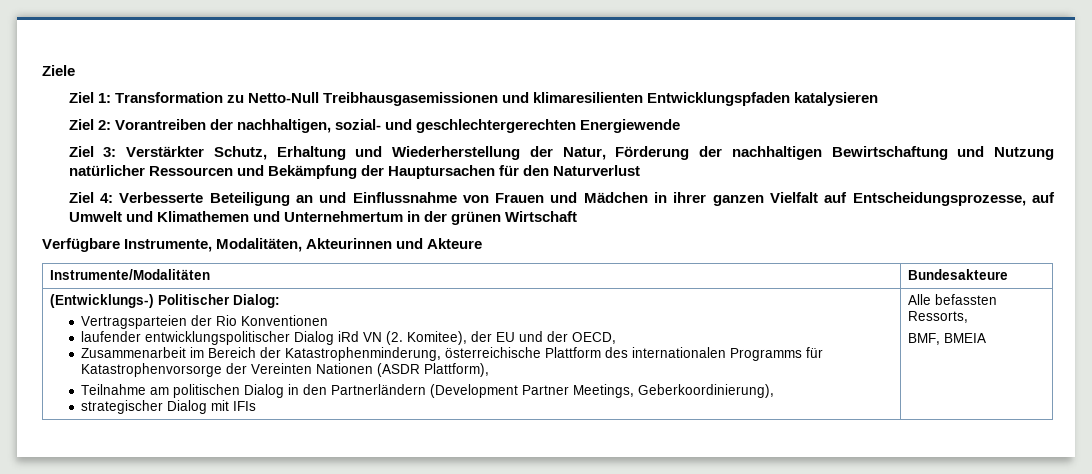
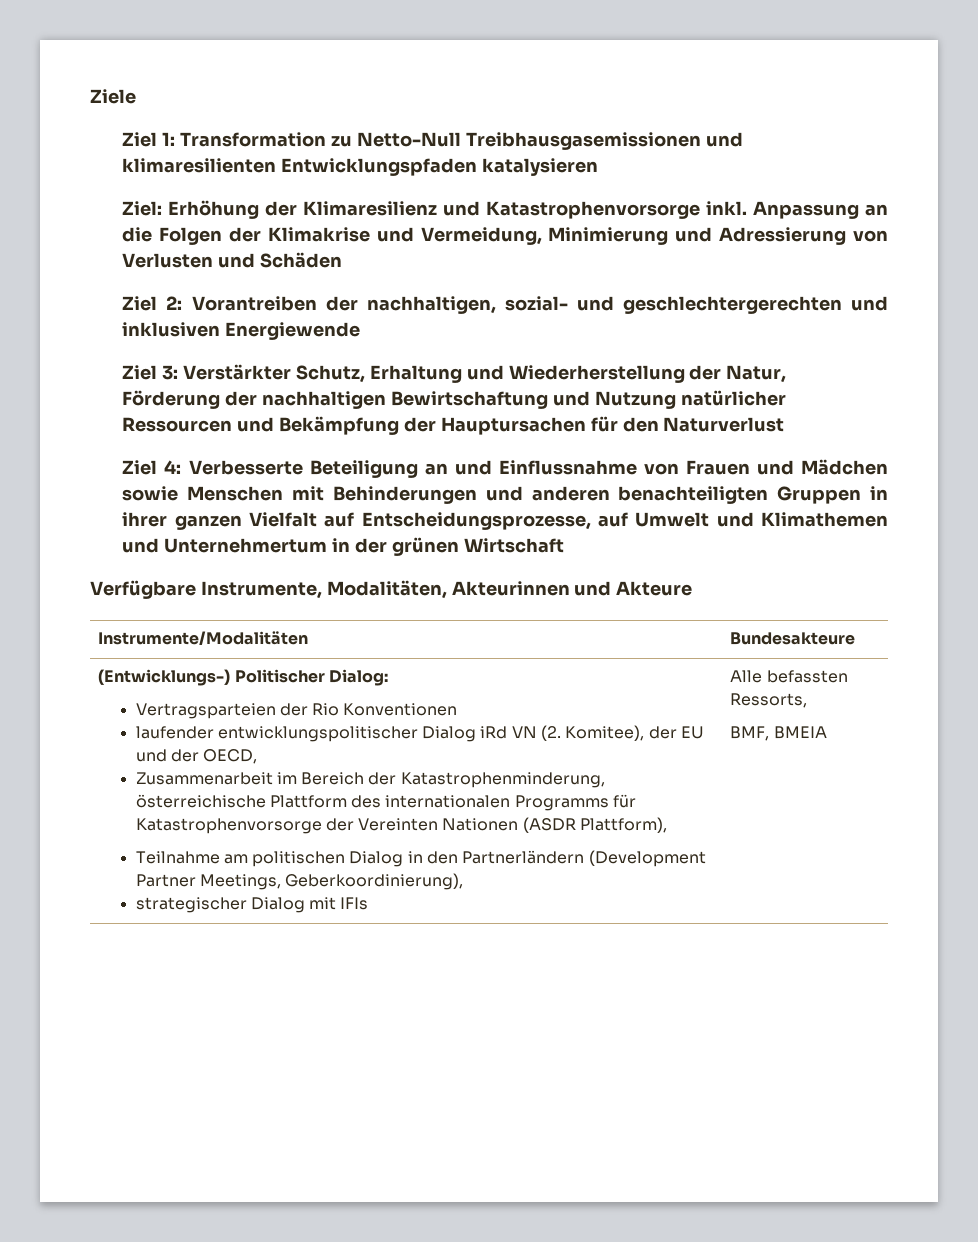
(879, 99) none -> [122,200,889,219] [122,227,888,245] [122,252,343,268] // Ziel: Erhöhung der Klimaresilienz und Katastrophenvorsorge inkl. Anpassung an die Folgen der Klimakrise und Vermeidung, Minimierung und Adressierung von Verlusten und Schäden
(576, 126) none -> [851,296,888,311] [122,322,221,337] und inklusiven
(648, 197) none -> [122,486,862,504] sowie Menschen mit Behinderungen und anderen benachteiligten Gruppen

